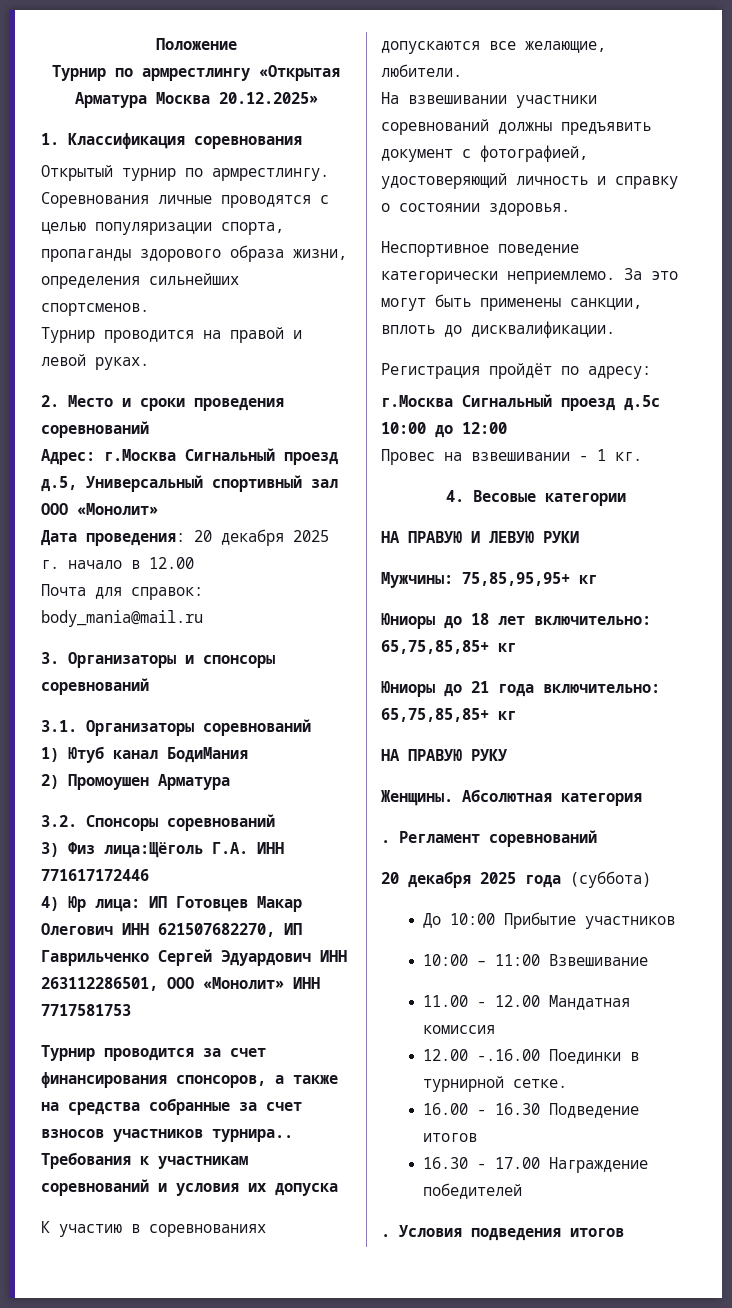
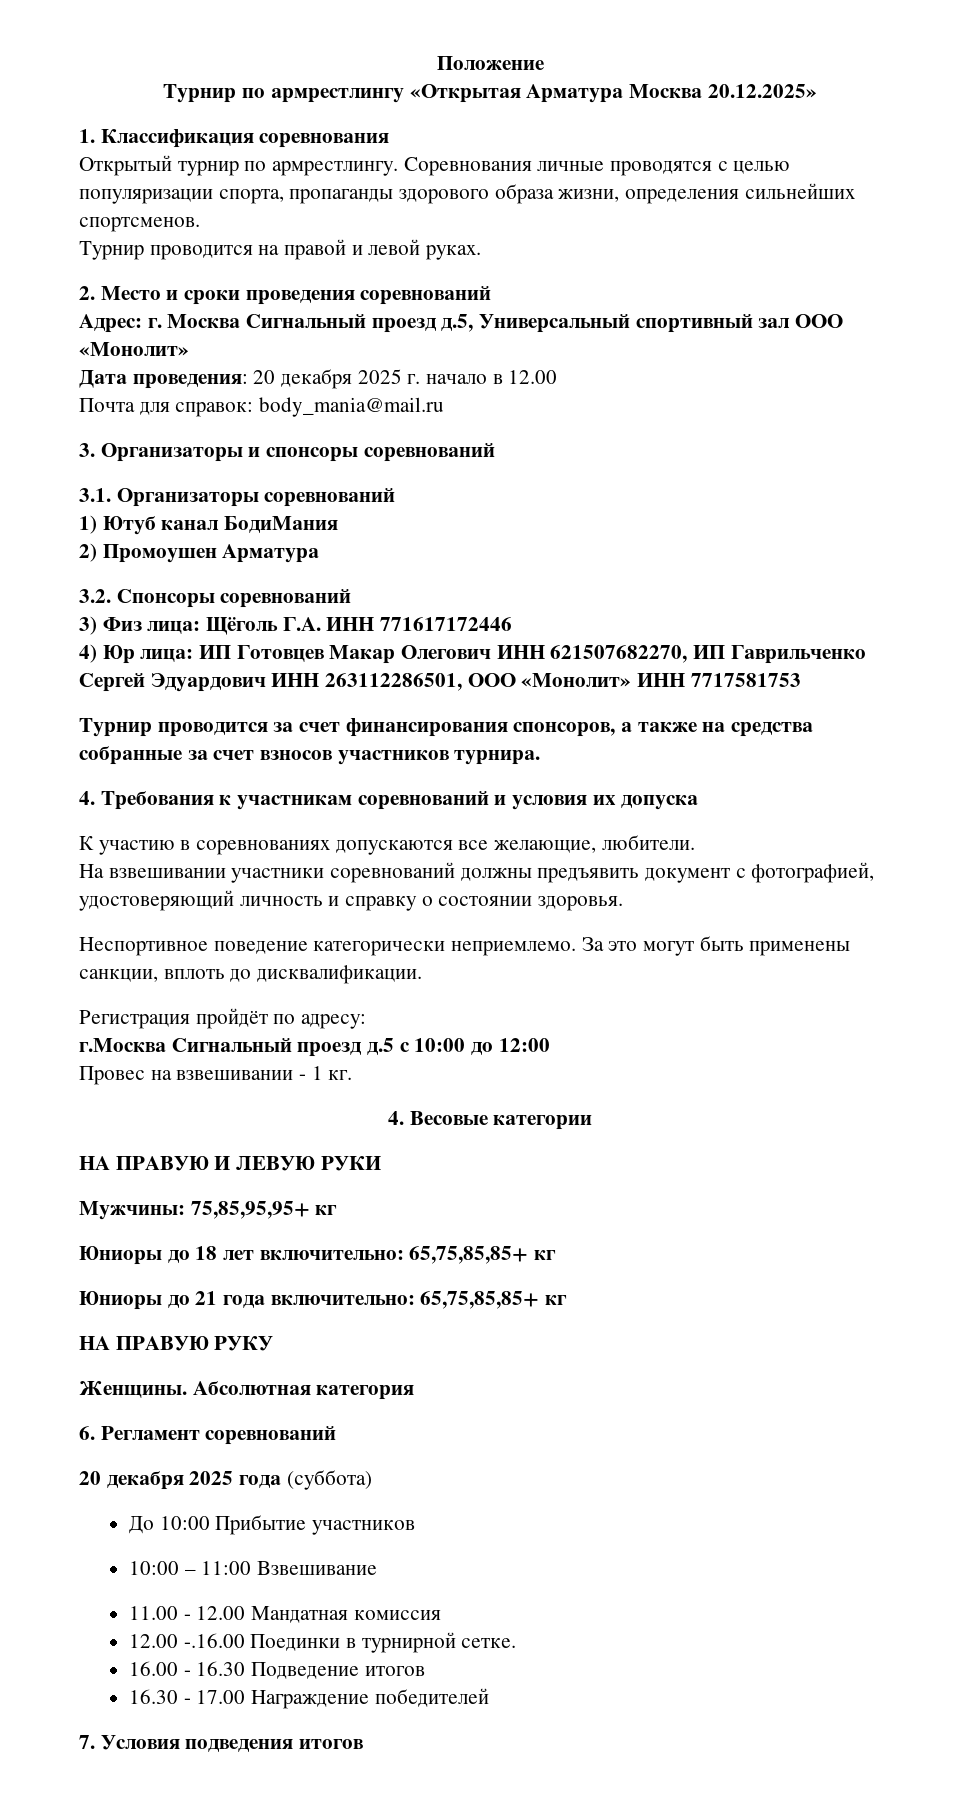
[104,449,176,461] г.Москва -> [147,314,241,328] г. Москва
[104,842,203,858] лица:Щёголь -> [147,617,279,635] лица: Щёголь
[212,1129,293,1142] турнира.. -> [454,750,541,765] [79,791,95,805] турнира. // 4.
[624,395,660,411] д.5с -> [367,1038,410,1056] д.5 с
[381,840,390,843] . -> [79,1426,95,1440] 6.
[381,1234,390,1237] . -> [79,1735,95,1749] 7.

